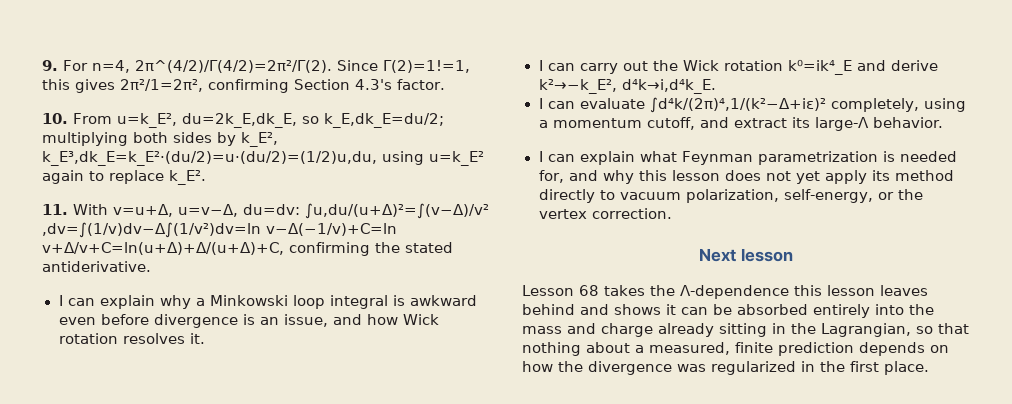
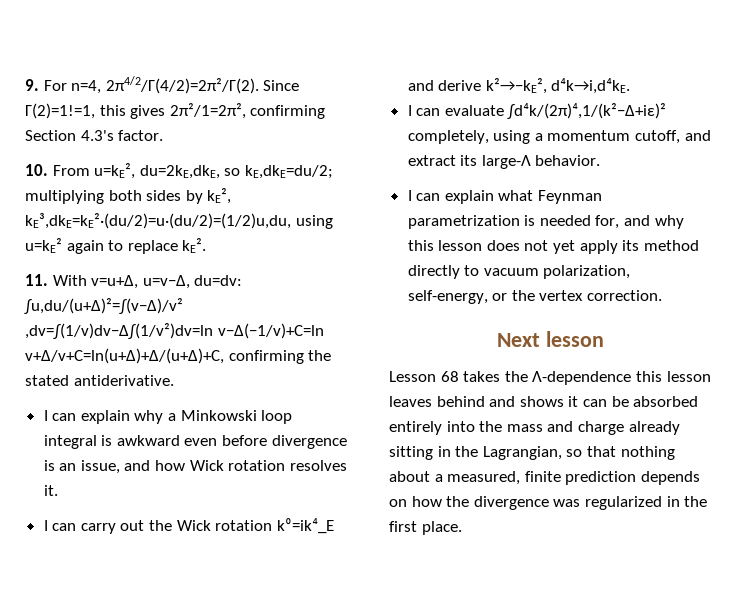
[135,60,332,73] 2π^(4/2)/Γ(4/2)=2π²/Γ(2). -> [105,76,259,94] 2π4/2/Γ(4/2)=2π²/Γ(2).
[116,113,444,128] [42,132,278,147] [42,151,484,166] u=k_E², du=2k_E,dk_E, so k_E,dk_E=du/2; multiplying both sides by k_E², k_E³,dk_E=k_E²·(du/2)=u·(du/2)=(1/2)u,du, using u=k_E² -> [94,163,333,179] [25,188,232,204] [25,213,333,229] [25,238,62,253] u=kE², du=2kE,dkE, so kE,dkE=du/2; multiplying both sides by kE², kE³,dkE=kE²·(du/2)=u·(du/2)=(1/2)u,du, using u=kE²
[169,170,206,185] k_E². -> [182,238,207,253] kE².
[538,79,716,94] k²→−k_E², d⁴k→i,d⁴k_E. -> [485,78,631,94] k²→−kE², d⁴k→i,d⁴kE.

